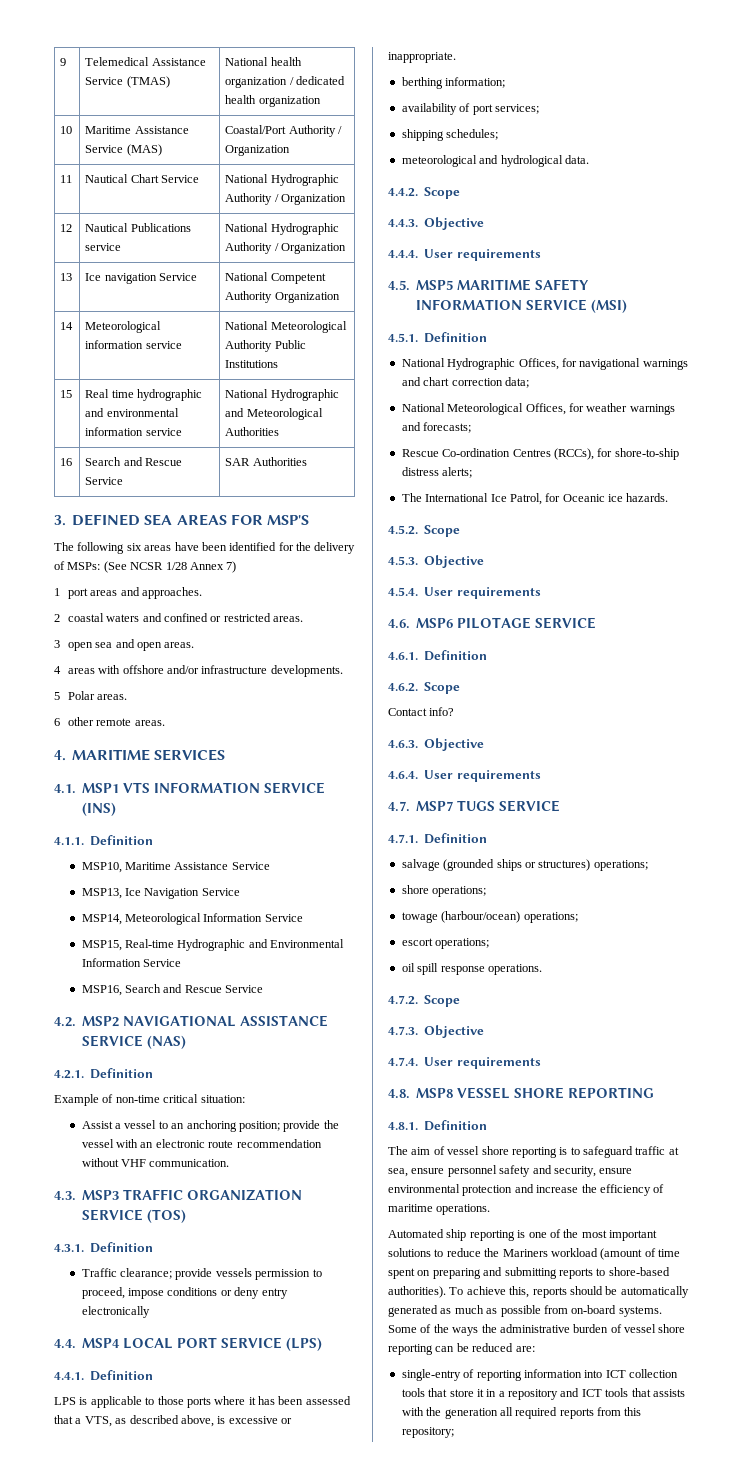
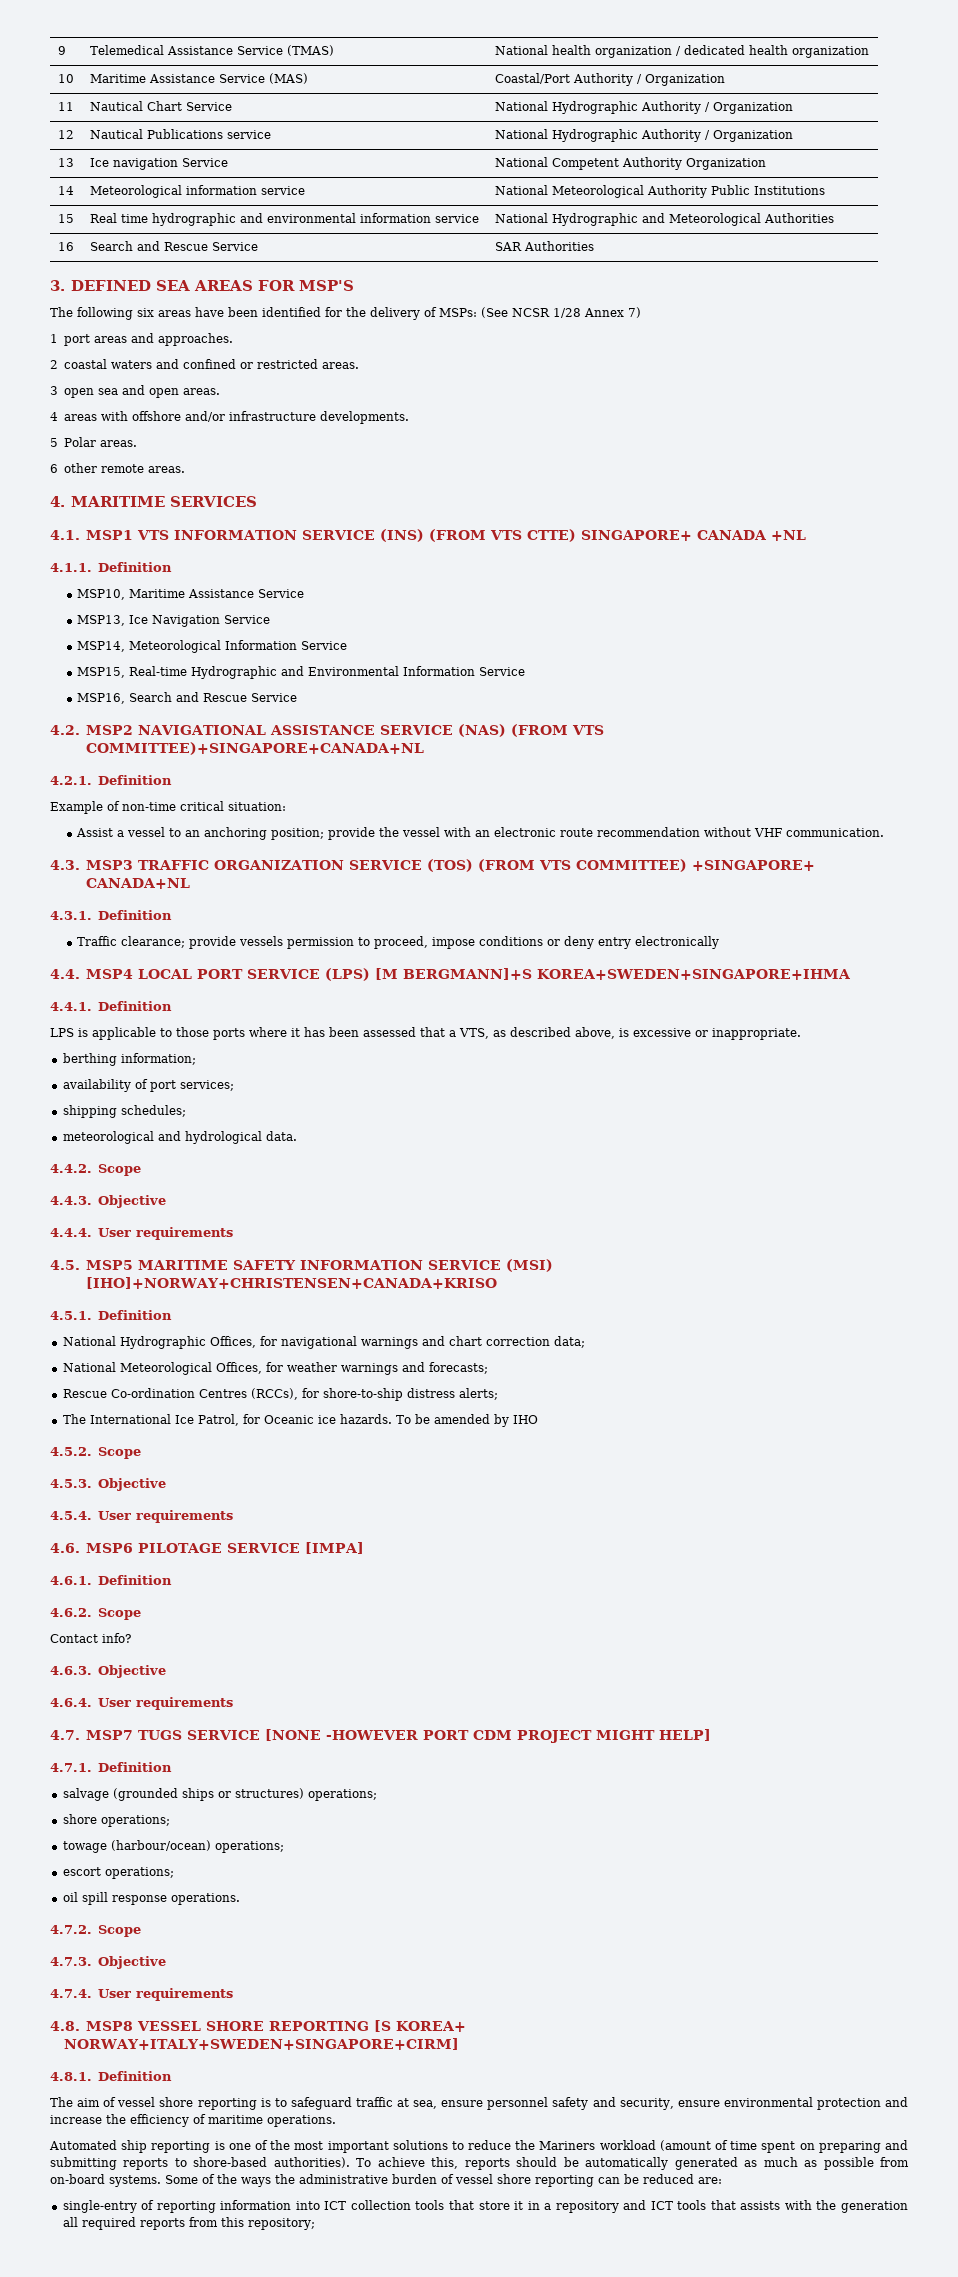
(117, 809) none -> [428,529,806,542] (FROM VTS CTTE) SINGAPORE+ CANADA +NL
(187, 1042) none -> [510,724,604,737] [85,742,424,755] (FROM VTS COMMITTEE)+SINGAPORE+CANADA+NL
(187, 1216) none -> [477,859,815,872] [85,878,190,889] (FROM VTS COMMITTEE) +SINGAPORE+ CANADA+NL
(323, 1344) none -> [374,968,851,980] [M BERGMANN]+S KOREA+SWEDEN+SINGAPORE+IHMA
(628, 306) none -> [85,1277,497,1289] [IHO]+NORWAY+CHRISTENSEN+CANADA+KRISO
(669, 497) none -> [395,1414,538,1427] To be amended by IHO
(597, 623) none -> [304,1542,364,1554] [IMPA]
(561, 806) none -> [264,1729,711,1743] [NONE -HOWEVER PORT CDM PROJECT MIGHT HELP]
(655, 1093) none -> [373,2020,466,2032] [64,2038,460,2050] [S KOREA+ // NORWAY+ITALY+SWEDEN+SINGAPORE+CIRM]

